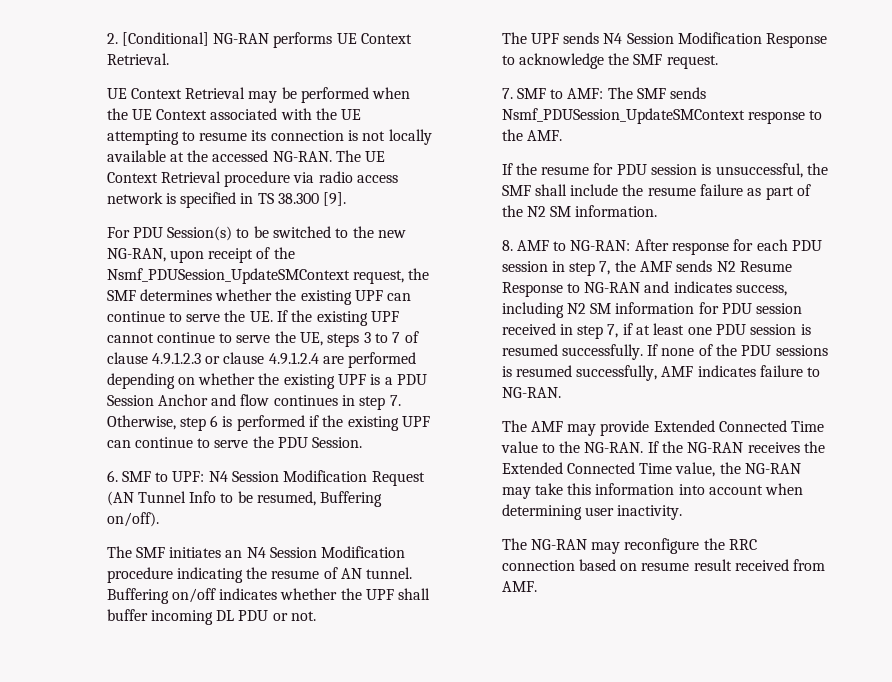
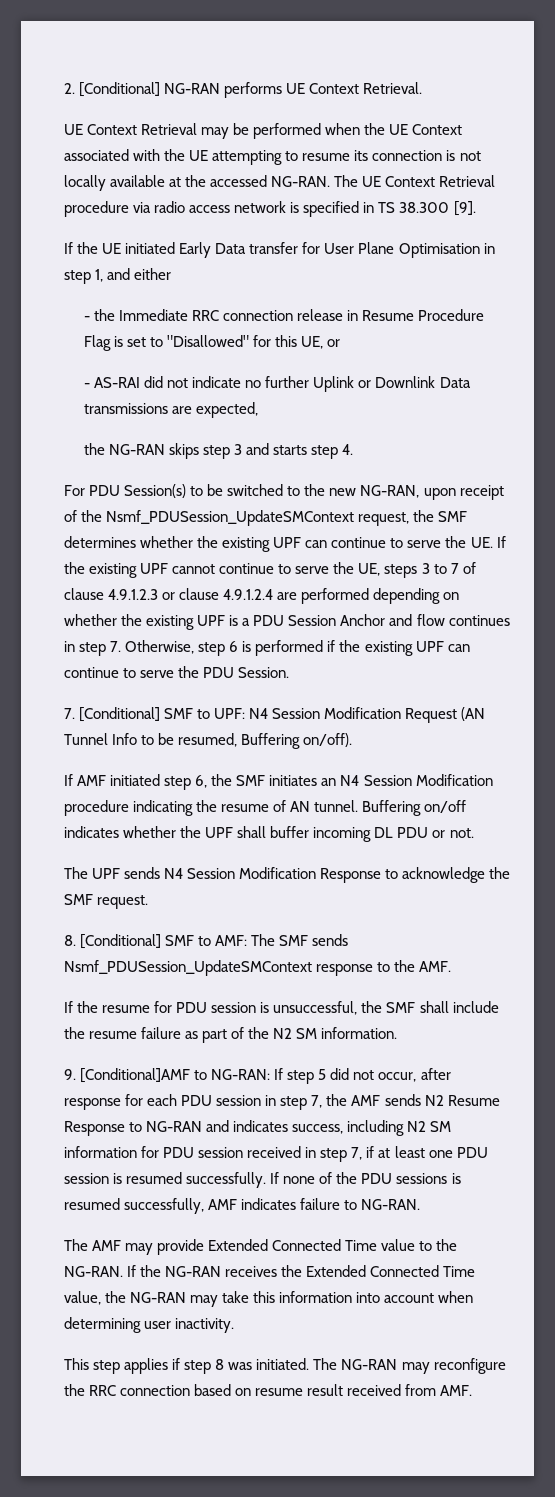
(347, 199) none -> [64,242,495,258] [64,268,172,284] [84,309,485,321] [84,335,341,351] [84,376,471,392] [84,402,259,418] [84,443,354,459] // If the UE initiated Early Data transfer for User Plane Optimisation in step 1, and either // - the Immediate RRC connection release in Resume Procedure Flag is set to "Disallowed" for this UE, or // - AS-RAI did not indicate no further Uplink or Downlink Data transmissions are expected, // the NG-RAN skips step 3 and starts step 4.
[106,470,118,482] 6. -> [64,707,161,722] 7. [Conditional]
[106,546,132,558] The -> [64,774,233,790] If AMF initiated step 6, the
[501,88,513,99] 7. -> [64,934,162,949] 8. [Conditional]
[501,239,669,251] 8. AMF to NG-RAN: After -> [64,1068,451,1084] 9. [Conditional]AMF to NG-RAN: If step 5 did not occur, after
(683, 512) none -> [64,1358,310,1374] This step applies if step 8 was initiated.

